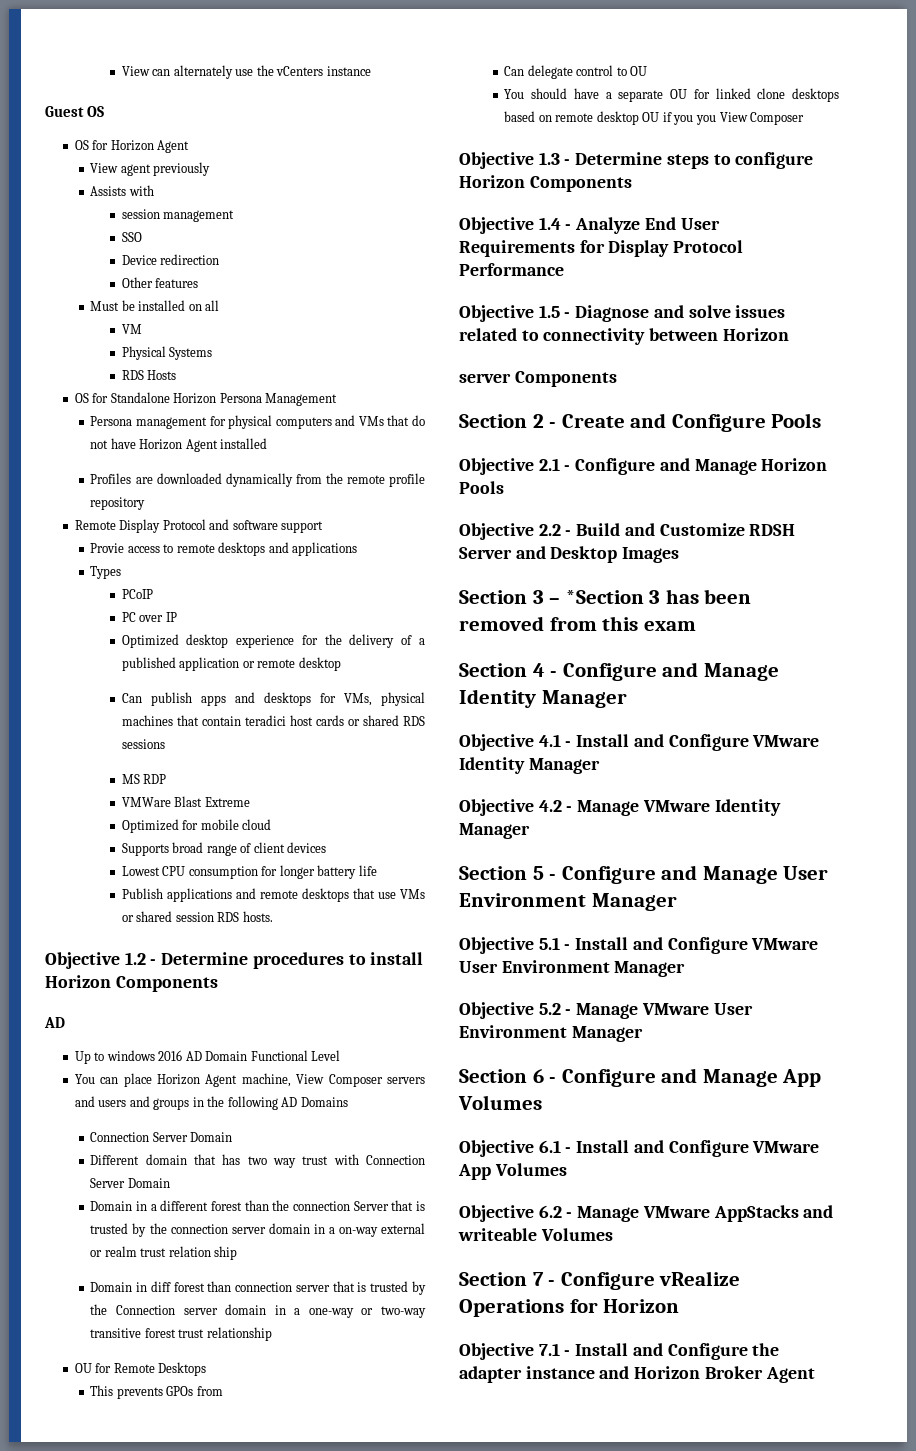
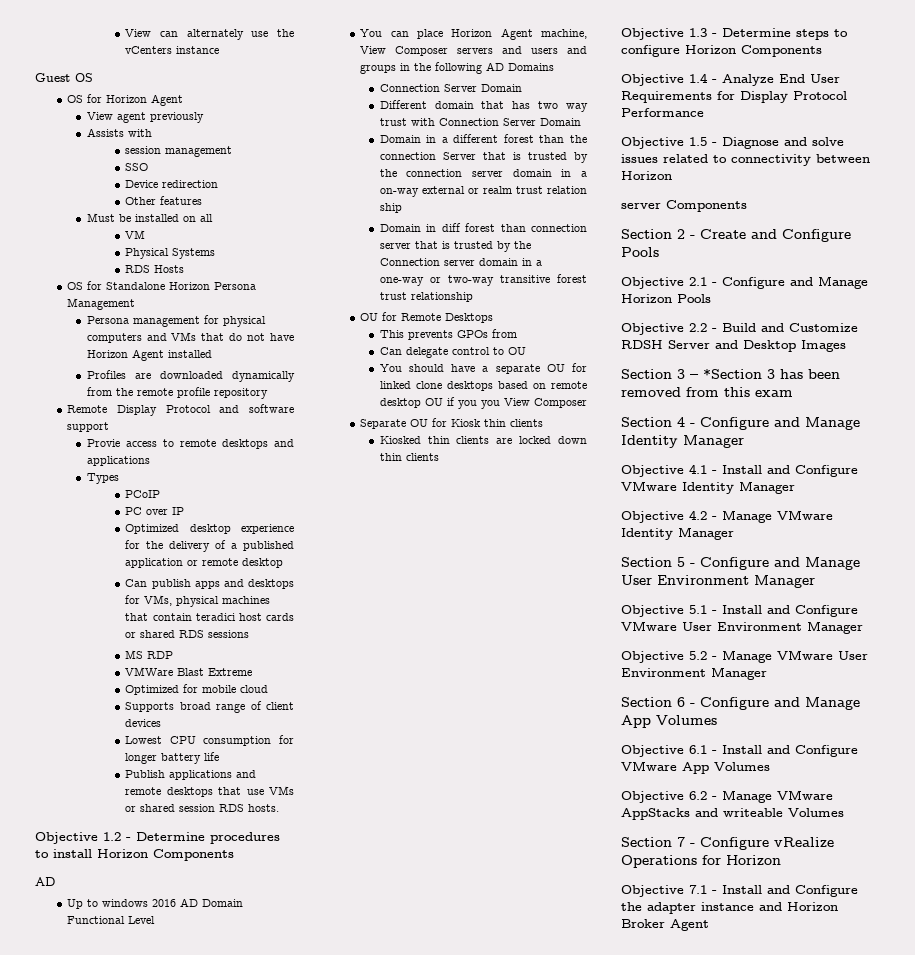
(805, 118) none -> [360,418,544,429] [379,436,587,444] [379,453,439,461] // Separate OU for Kiosk thin clients // Kiosked thin clients are locked down thin clients

